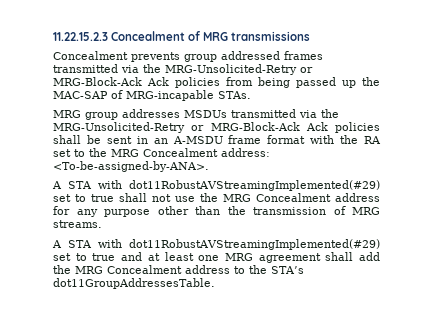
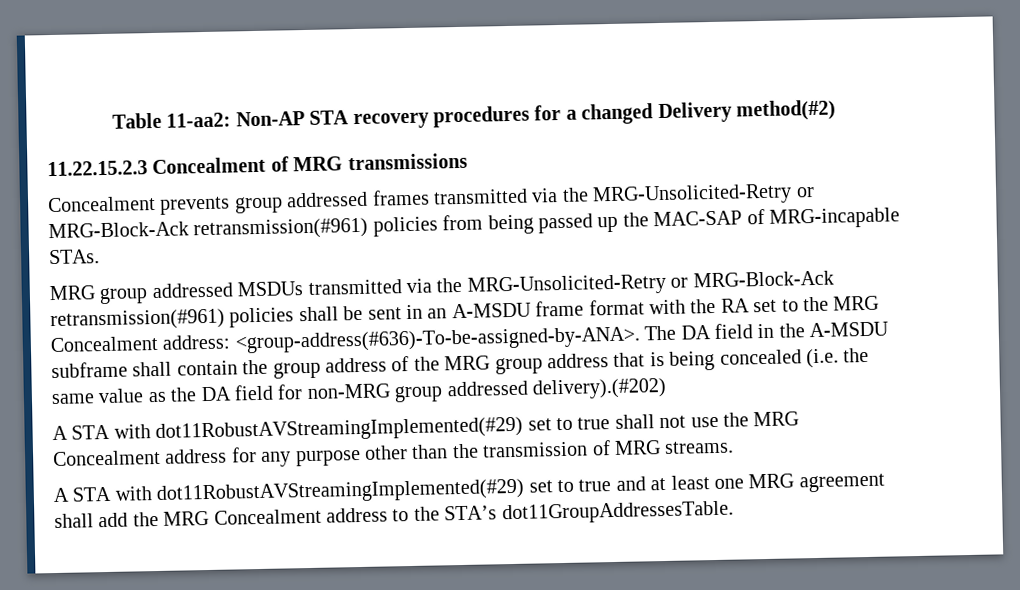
(53, 36) none -> [112,99,836,130] Table 11-aa2: Non-AP STA recovery procedures for a changed Delivery method(#2) //
[147,77,169,86] Ack -> [193,217,369,241] retransmission(#961)
[122,109,180,118] addresses -> [151,282,233,299] addressed
[305,122,328,131] Ack -> [50,308,225,332] retransmission(#961)
[53,161,209,172] <To-be-assigned-by-ANA>. -> [234,321,890,354] [51,347,870,379] [51,377,667,405] <group-address(#636)-To-be-assigned-by-ANA>. The DA field in the A-MSDU subframe shall contain the group address of the MRG group address that is being concealed (i.e. the same value as the DA field for non-MRG group addressed delivery).(#202)

